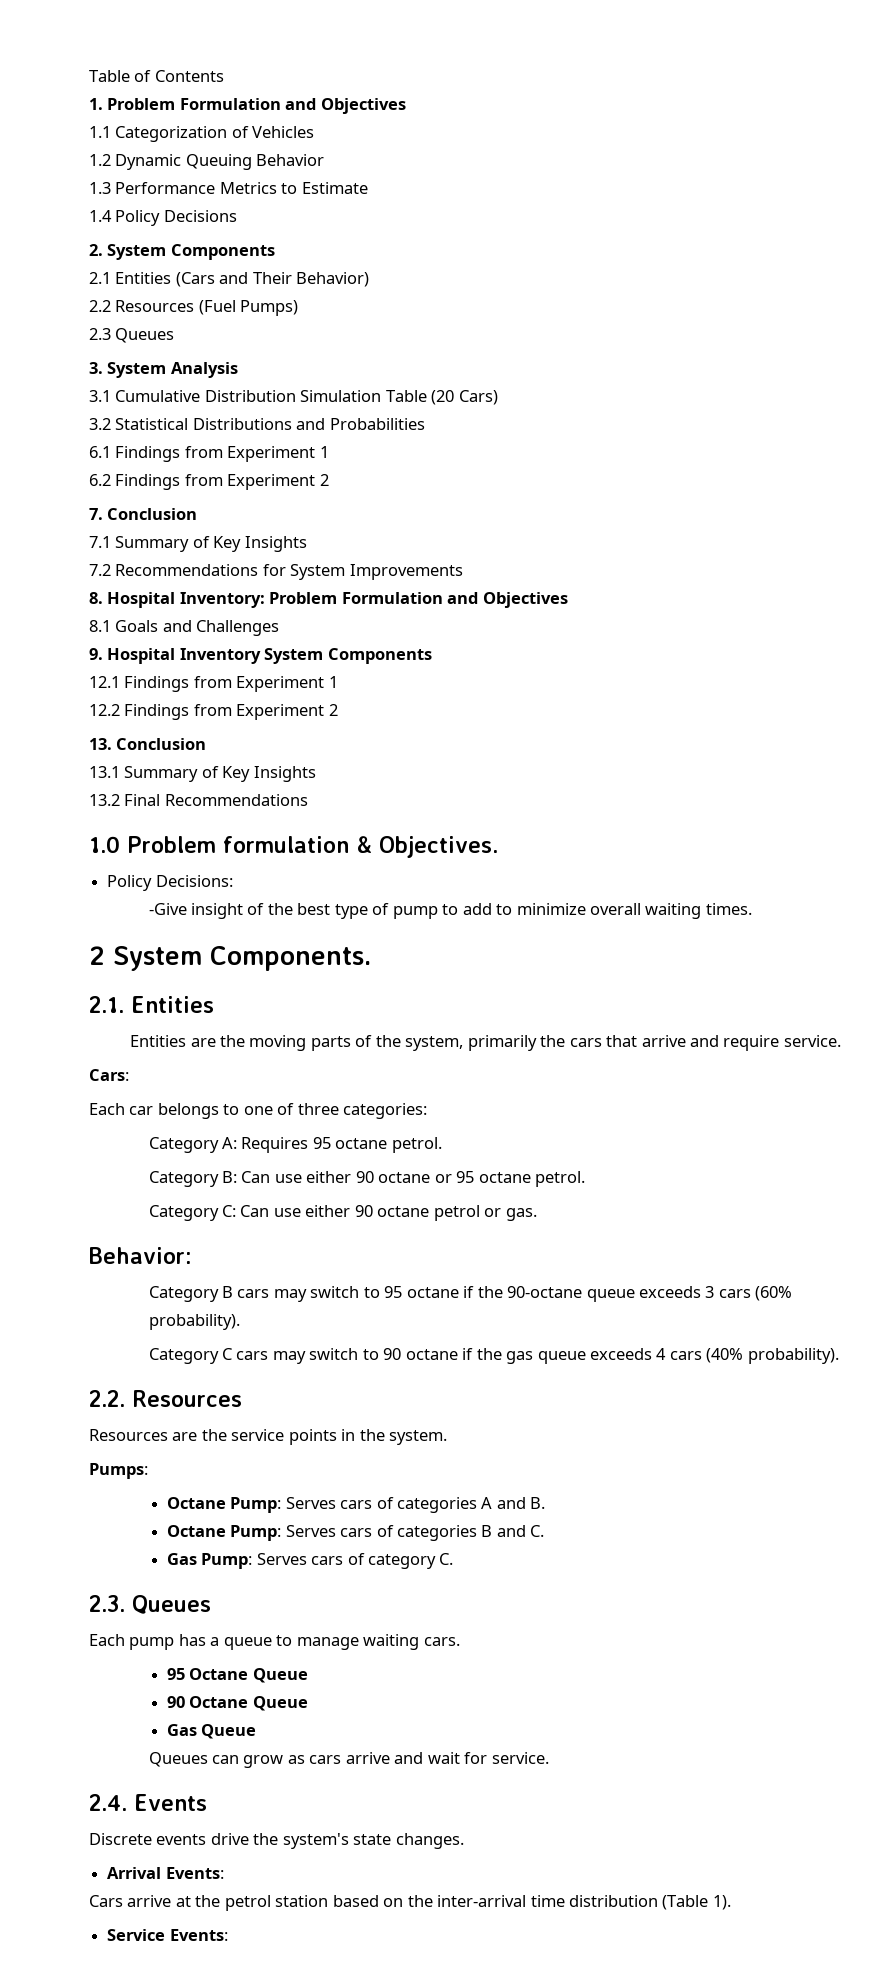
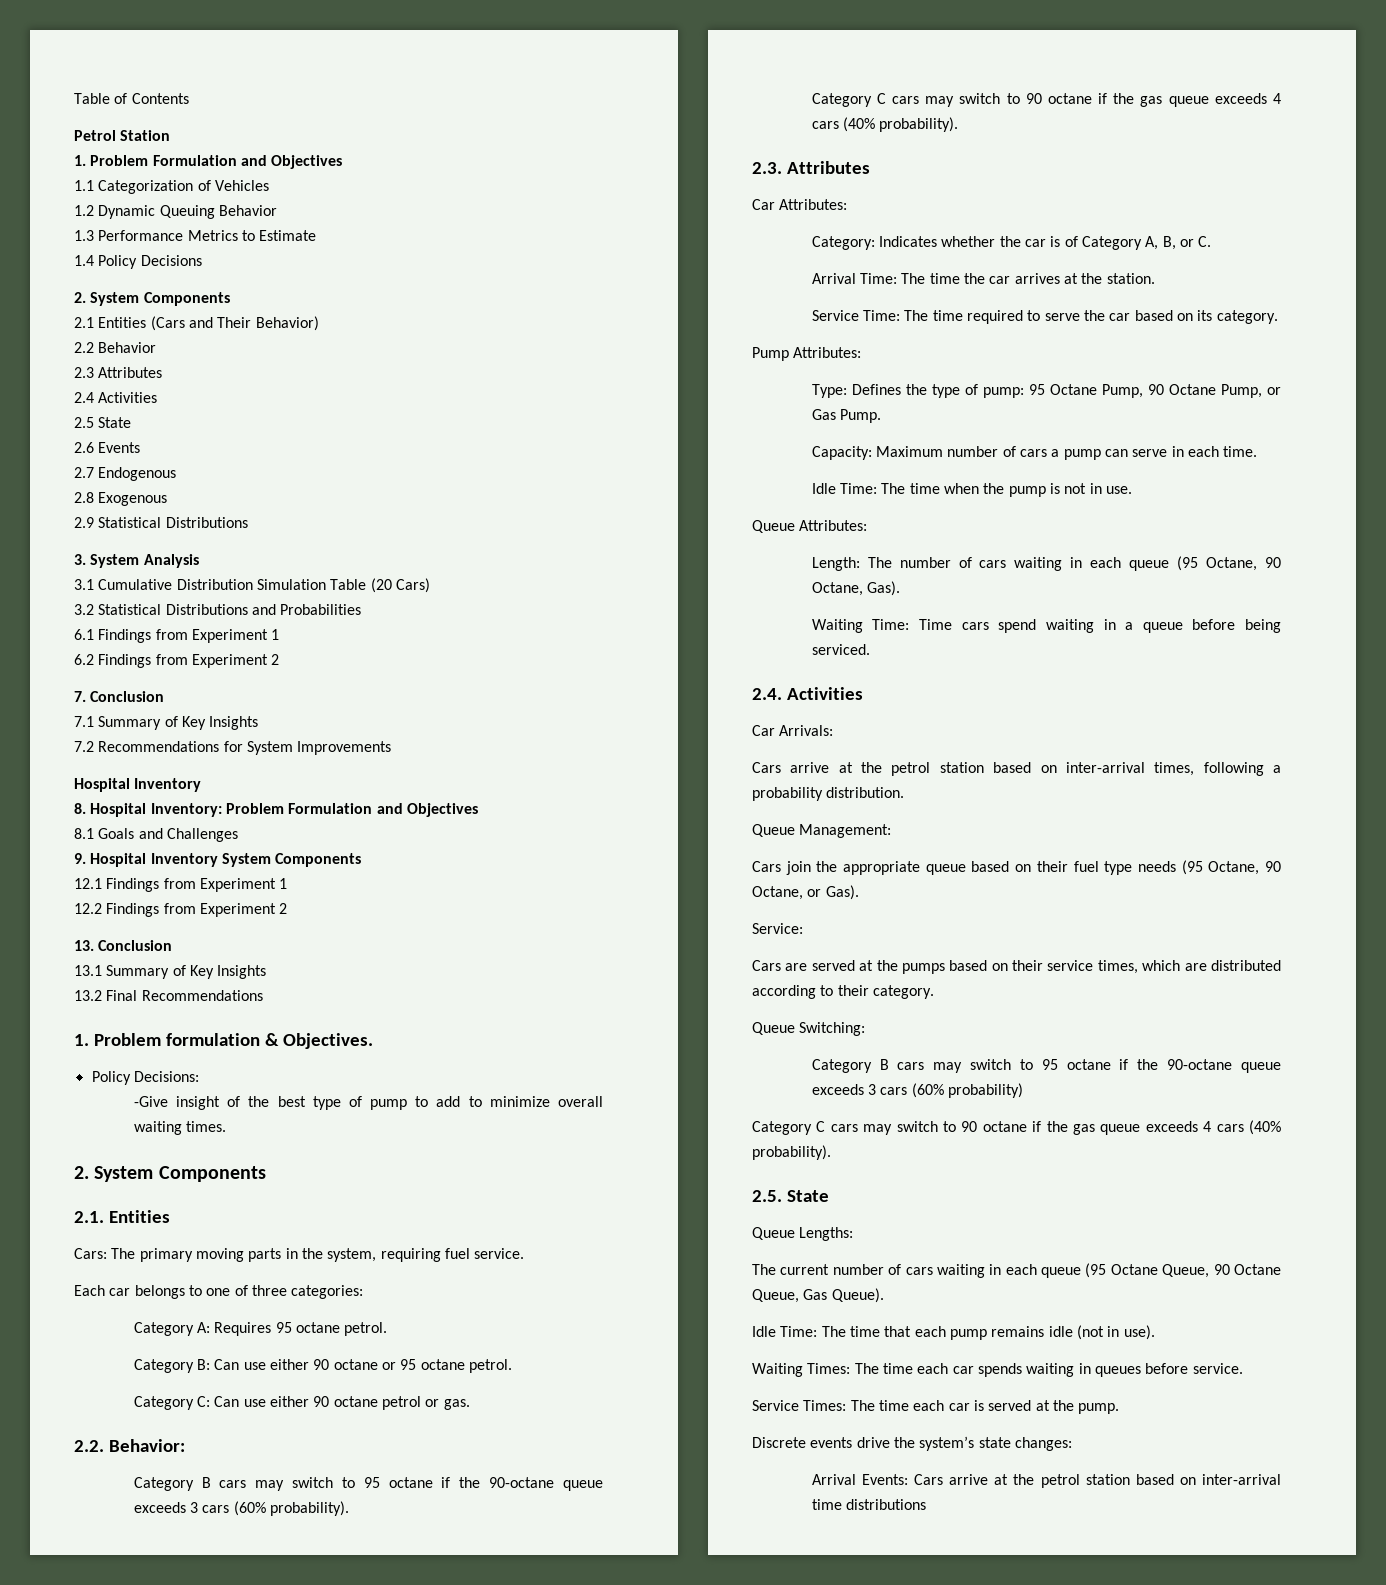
(224, 76) none -> [74,130,171,141] // Petrol Station
[115,300,299,316] [89,328,175,343] Resources (Fuel Pumps) // 2.3 Queues -> [98,342,157,353] [74,367,163,378] [74,392,158,403] [74,417,132,428] [74,442,141,453] [74,467,177,481] [74,492,168,506] [74,517,248,528] Behavior // 2.3 Attributes // 2.4 Activities // 2.5 State // 2.6 Events // 2.7 Endogenous // 2.8 Exogenous // 2.9 Statistical Distributions
(463, 572) none -> [74,778,202,792] // Hospital Inventory
[89,836,120,853] 1.0 -> [74,1034,89,1046] 1.
[89,946,371,971] 2 System Components. -> [74,1166,266,1182] 2. System Components
[130,1035,245,1047] Entities are the -> [74,1248,193,1262] Cars: The primary
[355,1035,373,1047] of -> [285,1248,298,1259] in
[467,1035,841,1051] [89,1069,129,1081] primarily the cars that arrive and require service. // Cars: -> [380,1248,525,1262] requiring fuel service.
(537, 1214) none -> [74,1440,104,1452] 2.2.
[89,1390,242,1407] [89,1429,448,1445] [89,1463,148,1479] [166,1497,546,1513] [166,1525,545,1541] [166,1553,454,1569] [89,1595,211,1614] [89,1634,460,1650] [166,1668,308,1683] [166,1696,308,1711] [166,1724,257,1739] [148,1752,549,1768] [89,1794,207,1811] [89,1833,464,1849] [107,1867,224,1879] [89,1895,731,1911] [107,1929,228,1941] 2.2. Resources // Resources are the service points in the system. // Pumps: // Octane Pump: Serves cars of categories A and B. // Octane Pump: Serves cars of categories B and C. // Gas Pump: Serves cars of category C. // 2.3. Queues // Each pump has a queue to manage waiting cars. // 95 Octane Queue // 90 Octane Queue // Gas Queue // Queues can grow as cars arrive and wait for service. // 2.4. Events // Discrete events drive the system's state changes. // Arrival Events: // Cars arrive at the petrol station based on the inter-arrival time distribution (Table 1). // Service Events: -> [752,161,870,174] [752,199,848,210] [811,236,1212,250] [811,273,1155,284] [811,310,1278,324] [752,347,862,361] [811,384,1281,398] [811,409,882,423] [811,446,1258,460] [811,483,1132,497] [752,520,868,533] [811,556,1281,571] [811,581,901,596] [811,619,1282,633] [811,644,870,655] [752,687,863,700] [752,725,834,736] [752,762,1281,776] [752,787,905,801] [752,824,892,838] [752,860,1281,875] [752,885,859,900] [752,923,803,934] [752,960,1282,974] [752,985,934,999] [752,1022,866,1036] [811,1059,1282,1073] [811,1083,1024,1098] [752,1120,1281,1135] [752,1145,831,1160] [752,1190,829,1202] [752,1227,854,1241] [752,1263,1282,1278] [752,1288,884,1303] [752,1325,1155,1340] [752,1363,1243,1377] [752,1400,1120,1414] [752,1436,1072,1451] [811,1474,1282,1488] [811,1499,927,1510] 2.3. Attributes // Car Attributes: // Category: Indicates whether the car is of Category A, B, or C. // Arrival Time: The time the car arrives at the station. // Service Time: The time required to serve the car based on its category. // Pump Attributes: // Type: Defines the type of pump: 95 Octane Pump, 90 Octane Pump, or Gas Pump. // Capacity: Maximum number of cars a pump can serve in each time. // Idle Time: The time when the pump is not in use. // Queue Attributes: // Length: The number of cars waiting in each queue (95 Octane, 90 Octane, Gas). // Waiting Time: Time cars spend waiting in a queue before being serviced. // 2.4. Activities // Car Arrivals: // Cars arrive at the petrol station based on inter-arrival times, following a probability distribution. // Queue Management: // Cars join the appropriate queue based on their fuel type needs (95 Octane, 90 Octane, or Gas). // Service: // Cars are served at the pumps based on their service times, which are distributed according to their category. // Queue Switching: // Category B cars may switch to 95 octane if the 90-octane queue exceeds 3 cars (60% probability) // Category C cars may switch to 90 octane if the gas queue exceeds 4 cars (40% probability). // 2.5. State // Queue Lengths: // The current number of cars waiting in each queue (95 Octane Queue, 90 Octane Queue, Gas Queue). // Idle Time: The time that each pump remains idle (not in use). // Waiting Times: The time each car spends waiting in queues before service. // Service Times: The time each car is served at the pump. // Discrete events drive the system’s state changes: // Arrival Events: Cars arrive at the petrol station based on inter-arrival time distributions

